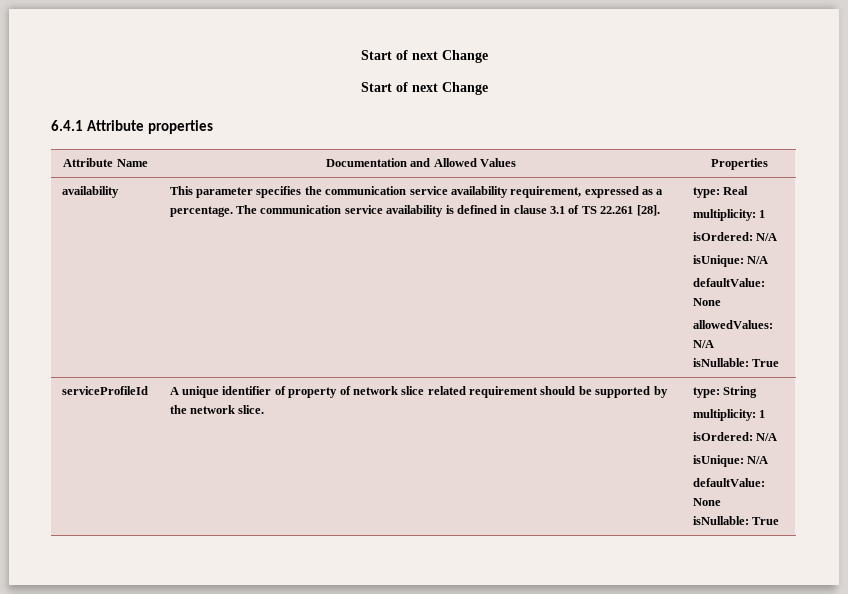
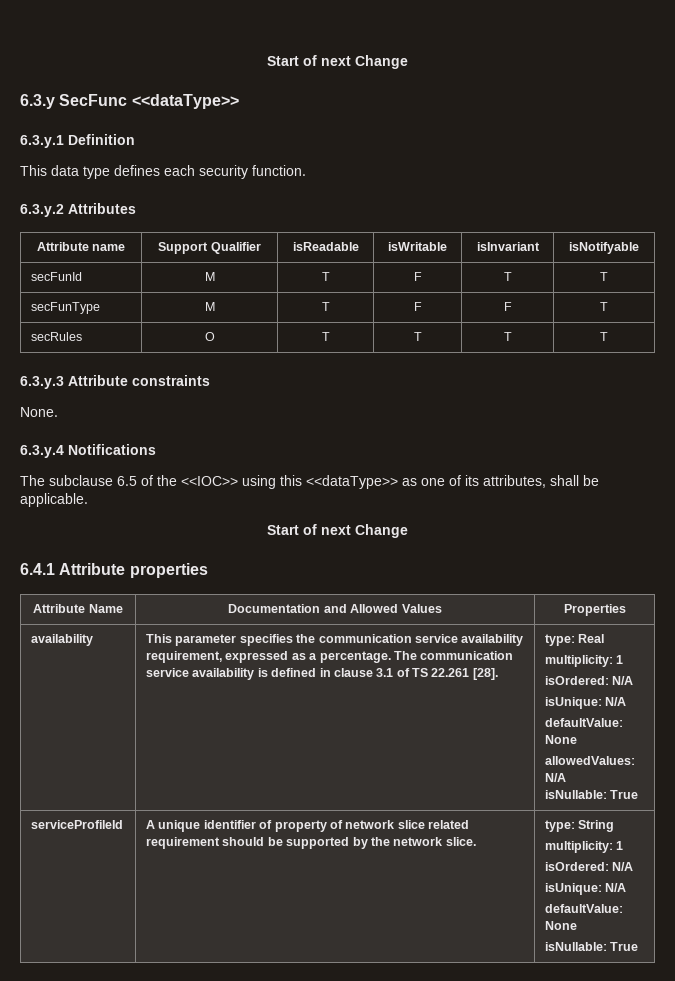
[360,50,488,63] Start of next Change -> [267,55,408,69] [20,94,239,109] [20,134,135,148] [20,165,306,179] [20,203,136,217] [36,242,126,251] [158,242,261,254] [292,242,359,251] [388,242,447,251] [476,242,540,251] [569,242,639,254] [31,272,83,281] [204,272,215,281] [321,272,330,281] [413,272,422,281] [503,272,512,281] [600,272,608,281] [31,302,101,314] [204,302,215,311] [321,302,330,311] [413,302,422,311] [503,302,512,311] [600,302,608,311] [31,332,83,341] [204,332,215,341] [321,332,330,341] [413,332,422,341] [503,332,512,341] [600,332,608,341] [20,375,210,389] [20,407,58,417] [20,444,156,458] [20,475,599,489] [20,493,88,507] Start of next Change // 6.3.y SecFunc <<dataType>> // 6.3.y.1 Definition // This data type defines each security function. // 6.3.y.2 Attributes // Attribute name | Support Qualifier | isReadable | isWritable | isInvariant | isNotifyable // secFunId | M | T | F | T | T // secFunType | M | T | F | F | T // secRules | O | T | T | T | T // 6.3.y.3 Attribute constraints // None. // 6.3.y.4 Notifications // The subclause 6.5 of the <<IOC>> using this <<dataType>> as one of its attributes, shall be applicable.

